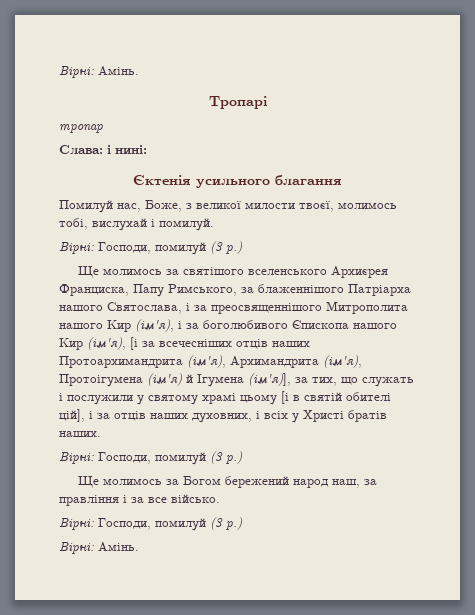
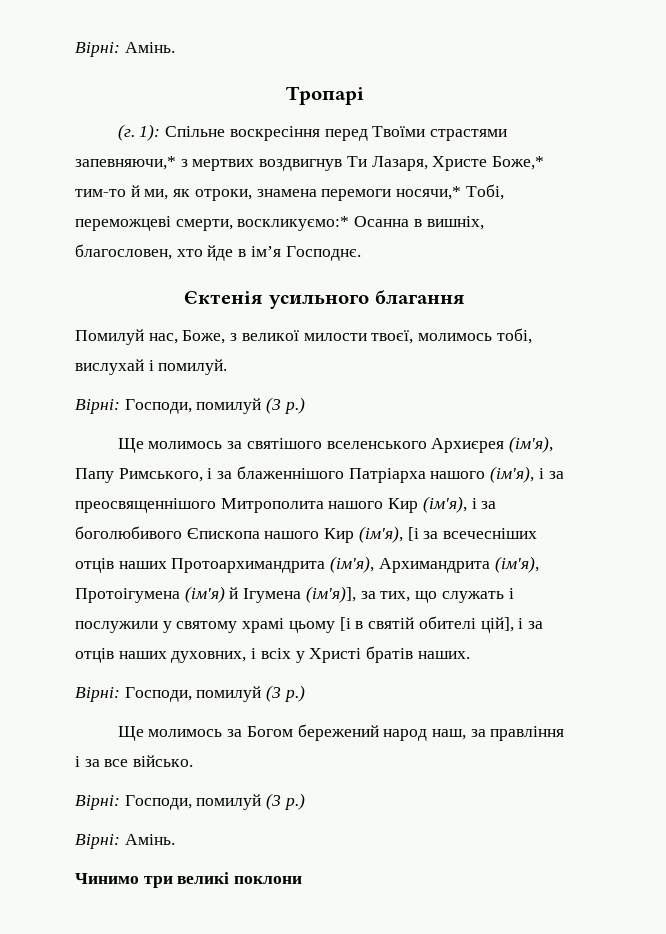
[59,124,103,133] [59,145,147,154] тропар // Слава: і нині: -> [117,124,507,141] [75,156,545,171] [75,184,504,201] [75,216,484,231] [75,244,361,261] (г. 1): Спільне воскресіння перед Твоїми страстями запевняючи,* з мертвих воздвигнув Ти Лазаря, Христе Боже,* тим-то й ми, як отроки, знамена перемоги носячи,* Тобі, переможцеві смерти, воскликуємо:* Осанна в вишніх, благословен, хто йде в ім’я Господнє.
[59,284,129,296] Франциска, -> [508,436,553,453] (ім'я),
(237, 290) none -> [207,468,213,479] і
[107,302,182,314] Святослава, -> [490,466,535,483] (ім'я),
(139, 547) none -> [75,872,303,888] // Чинимо три великі поклони

